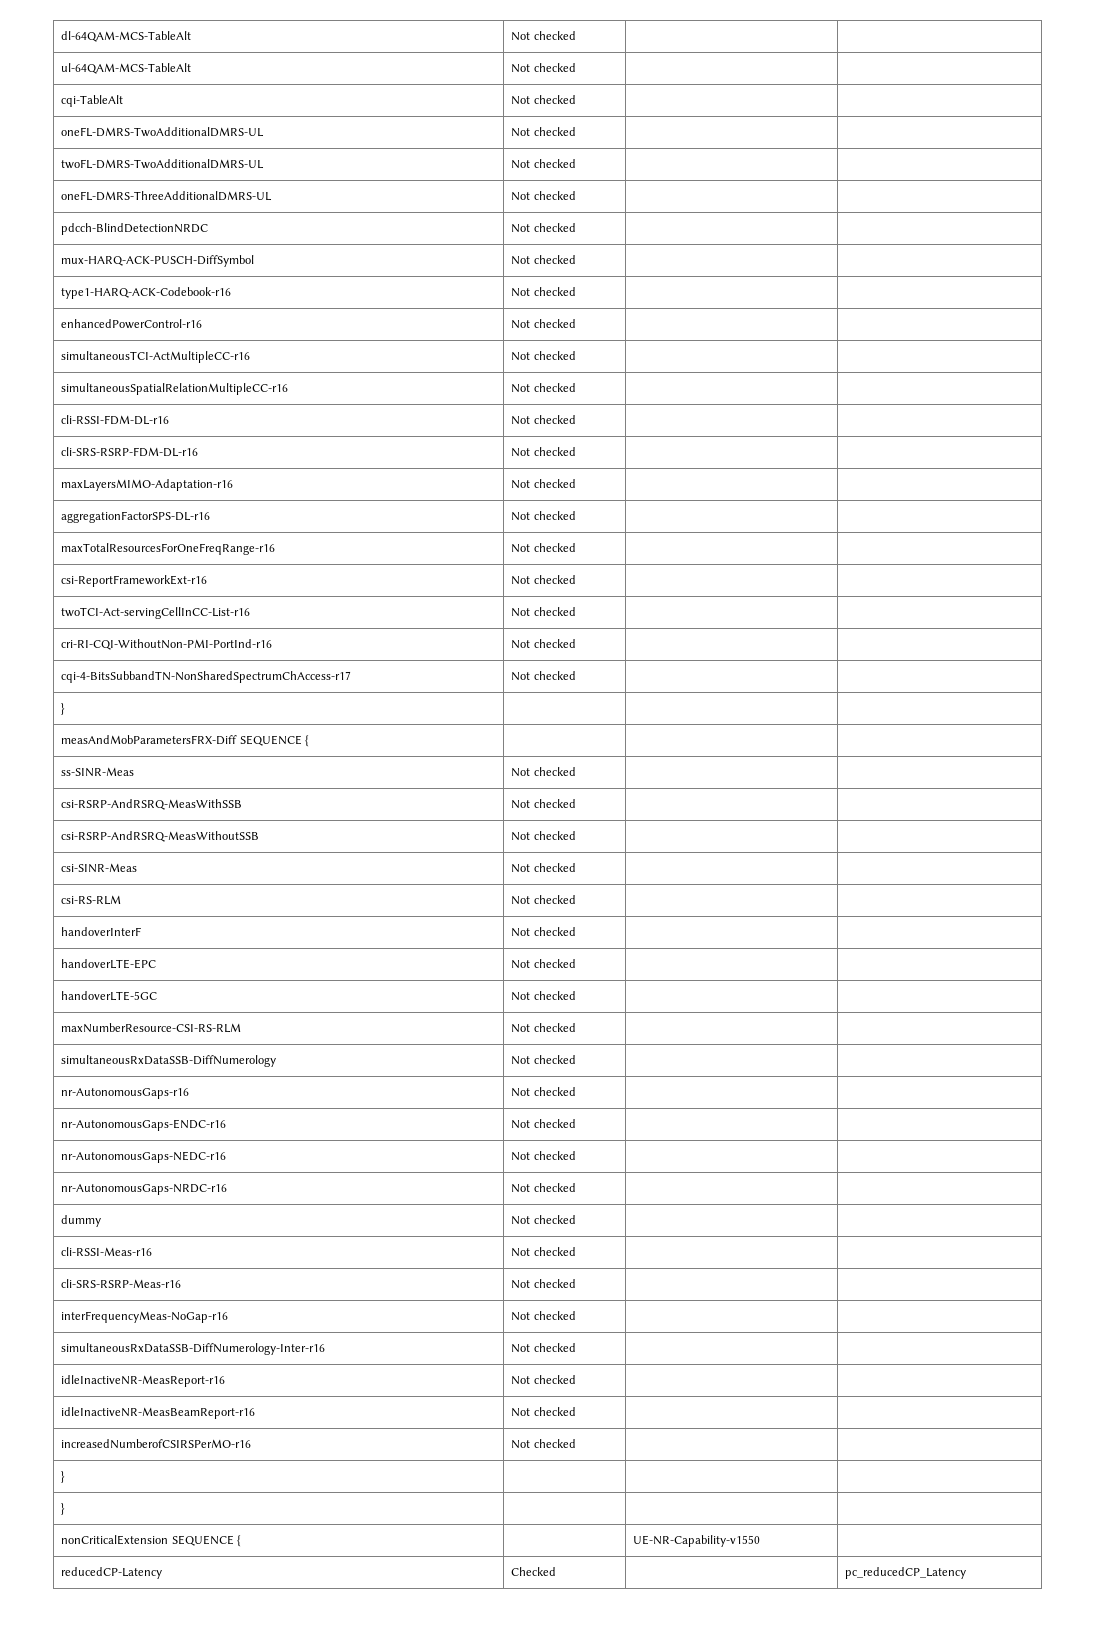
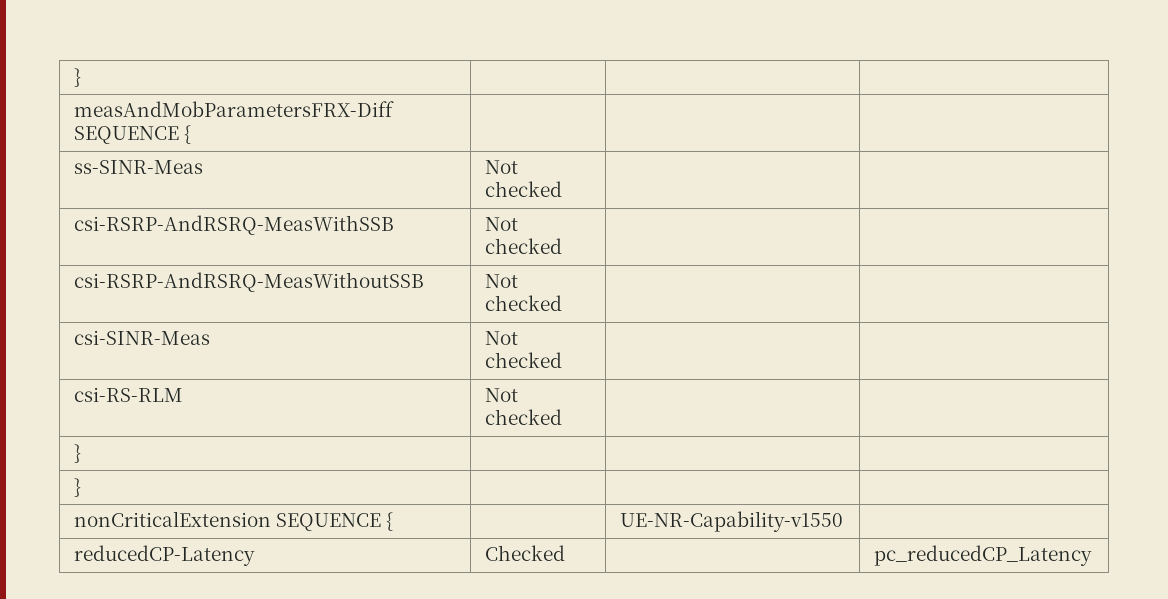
[61,31,192,42] [511,31,576,41] [61,63,192,74] [511,63,576,73] [61,95,124,107] [511,95,576,105] [61,127,265,137] [511,127,576,137] [61,159,265,169] [511,159,576,169] [61,191,273,201] [511,191,576,201] [61,223,209,235] [511,223,576,233] [61,255,255,267] [511,255,576,265] [61,287,232,299] [511,287,576,297] [61,319,203,329] [511,319,576,329] [61,351,251,363] [511,351,576,361] [61,383,289,395] [511,383,576,393] [61,415,170,425] [511,415,576,425] [61,447,199,457] [511,447,576,457] [61,479,234,491] [511,479,576,489] [61,511,211,523] [511,511,576,521] [61,543,276,555] [511,543,576,553] [61,575,208,587] [511,575,576,585] [61,607,251,619] [511,607,576,617] [61,639,273,650] [511,639,576,649] [61,671,352,683] [511,671,576,681] dl-64QAM-MCS-TableAlt | Not checked | | // ul-64QAM-MCS-TableAlt | Not checked | | // cqi-TableAlt | Not checked | | // oneFL-DMRS-TwoAdditionalDMRS-UL | Not checked | | // twoFL-DMRS-TwoAdditionalDMRS-UL | Not checked | | // oneFL-DMRS-ThreeAdditionalDMRS-UL | Not checked | | // pdcch-BlindDetectionNRDC | Not checked | | // mux-HARQ-ACK-PUSCH-DiffSymbol | Not checked | | // type1-HARQ-ACK-Codebook-r16 | Not checked | | // enhancedPowerControl-r16 | Not checked | | // simultaneousTCI-ActMultipleCC-r16 | Not checked | | // simultaneousSpatialRelationMultipleCC-r16 | Not checked | | // cli-RSSI-FDM-DL-r16 | Not checked | | // cli-SRS-RSRP-FDM-DL-r16 | Not checked | | // maxLayersMIMO-Adaptation-r16 | Not checked | | // aggregationFactorSPS-DL-r16 | Not checked | | // maxTotalResourcesForOneFreqRange-r16 | Not checked | | // csi-ReportFrameworkExt-r16 | Not checked | | // twoTCI-Act-servingCellInCC-List-r16 | Not checked | | // cri-RI-CQI-WithoutNon-PMI-PortInd-r16 | Not checked | | // cqi-4-BitsSubbandTN-NonSharedSpectrumChAccess-r17 | Not checked | | // -> (74, 77) none
[61,927,142,936] [511,927,576,937] [61,959,157,969] [511,959,576,969] [61,991,158,1001] [511,991,576,1001] [61,1023,242,1033] [511,1023,576,1033] [61,1055,277,1067] [511,1055,576,1065] [61,1088,190,1099] [511,1087,576,1097] [61,1119,227,1131] [511,1119,576,1129] [61,1151,227,1163] [511,1151,576,1161] [61,1184,228,1195] [511,1183,576,1193] [61,1215,102,1227] [511,1215,576,1225] [61,1247,153,1256] [511,1247,576,1257] [61,1279,182,1288] [511,1279,576,1289] [61,1311,229,1323] [511,1311,576,1321] [61,1343,326,1355] [511,1343,576,1353] [61,1375,226,1387] [511,1375,576,1385] [61,1407,256,1419] [511,1407,576,1417] [61,1439,252,1449] [511,1439,576,1449] // handoverInterF | Not checked | | // handoverLTE-EPC | Not checked | | // handoverLTE-5GC | Not checked | | // maxNumberResource-CSI-RS-RLM | Not checked | | // simultaneousRxDataSSB-DiffNumerology | Not checked | | // nr-AutonomousGaps-r16 | Not checked | | // nr-AutonomousGaps-ENDC-r16 | Not checked | | // nr-AutonomousGaps-NEDC-r16 | Not checked | | // nr-AutonomousGaps-NRDC-r16 | Not checked | | // dummy | Not checked | | // cli-RSSI-Meas-r16 | Not checked | | // cli-SRS-RSRP-Meas-r16 | Not checked | | // interFrequencyMeas-NoGap-r16 | Not checked | | // simultaneousRxDataSSB-DiffNumerology-Inter-r16 | Not checked | | // idleInactiveNR-MeasReport-r16 | Not checked | | // idleInactiveNR-MeasBeamReport-r16 | Not checked | | // increasedNumberofCSIRSPerMO-r16 | Not checked | | -> (563, 417) none

